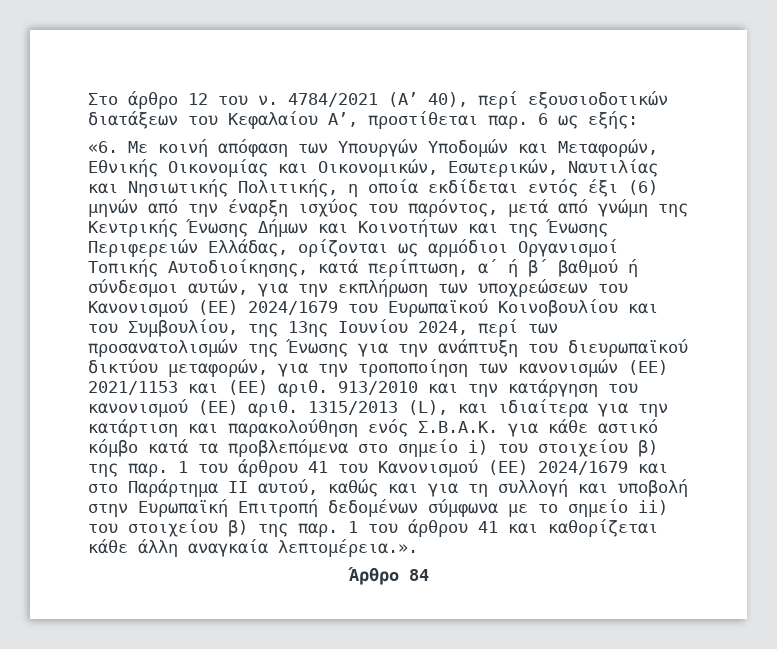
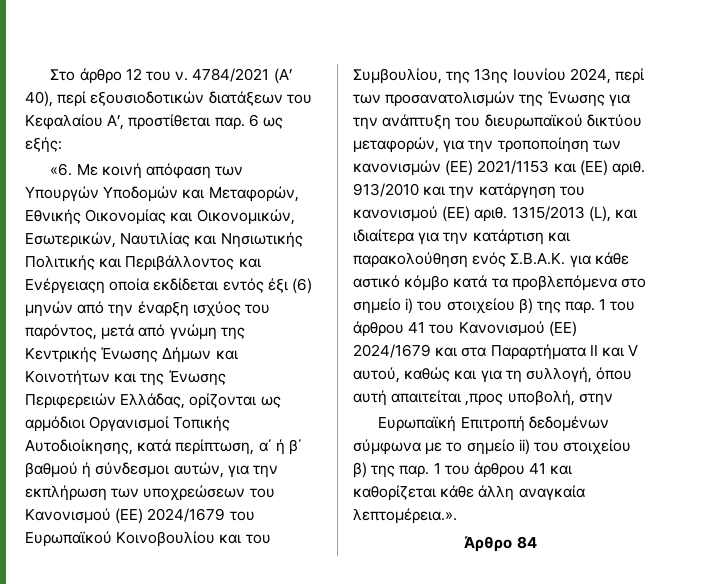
[238,179,358,197] Πολιτικής, η -> [25,255,261,271] [25,278,105,294] Πολιτικής και Περιβάλλοντος και Ενέργειαςη
[88,479,248,497] στο Παράρτημα ΙΙ -> [461,344,639,360] στα Παραρτήματα ΙΙ και V
[498,479,688,497] συλλογή και υποβολή -> [525,367,633,383] [353,390,575,406] συλλογή, όπου αυτή απαιτείται ,προς υποβολή,
(128, 510) none -> (613, 399) //

